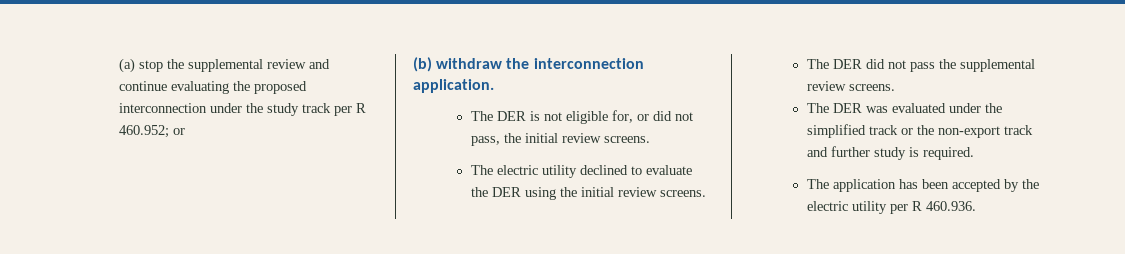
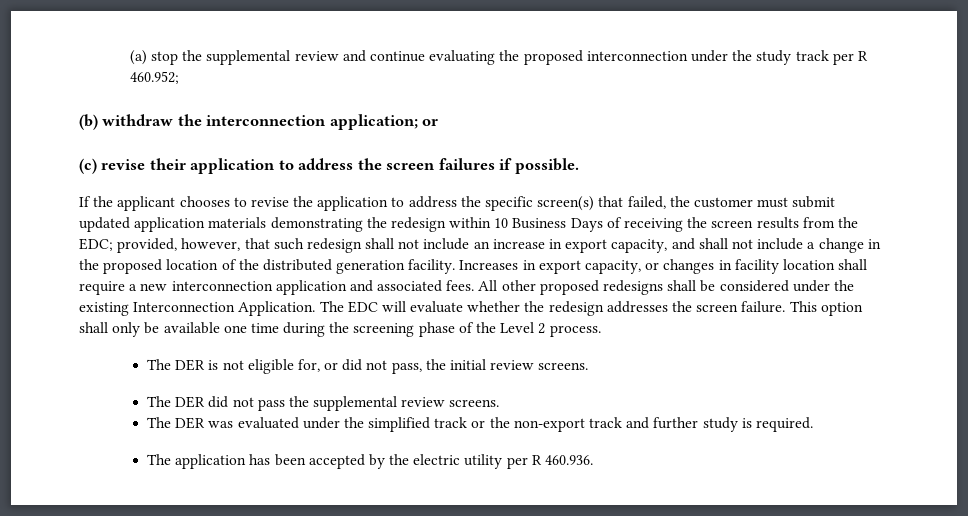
[172,128,185,135] or -> (179, 77) none
[413,79,494,93] application. -> [329,114,439,130] [79,158,579,174] [79,196,836,211] [79,217,858,232] [79,238,881,253] [79,259,868,274] [79,280,854,295] [79,301,863,316] [79,322,601,337] application; or // (c) revise their application to address the screen failures if possible. // If the applicant chooses to revise the application to address the specific screen(s) that failed, the customer must submit updated application materials demonstrating the redesign within 10 Business Days of receiving the screen results from the EDC; provided, however, that such redesign shall not include an increase in export capacity, and shall not include a change in the proposed location of the distributed generation facility. Increases in export capacity, or changes in facility location shall require a new interconnection application and associated fees. All other proposed redesigns shall be considered under the existing Interconnection Application. The EDC will evaluate whether the redesign addresses the screen failure. This option shall only be available one time during the screening phase of the Level 2 process.
[470,165,692,178] [470,187,706,200] // The electric utility declined to evaluate the DER using the initial review screens. -> (589, 366) none

